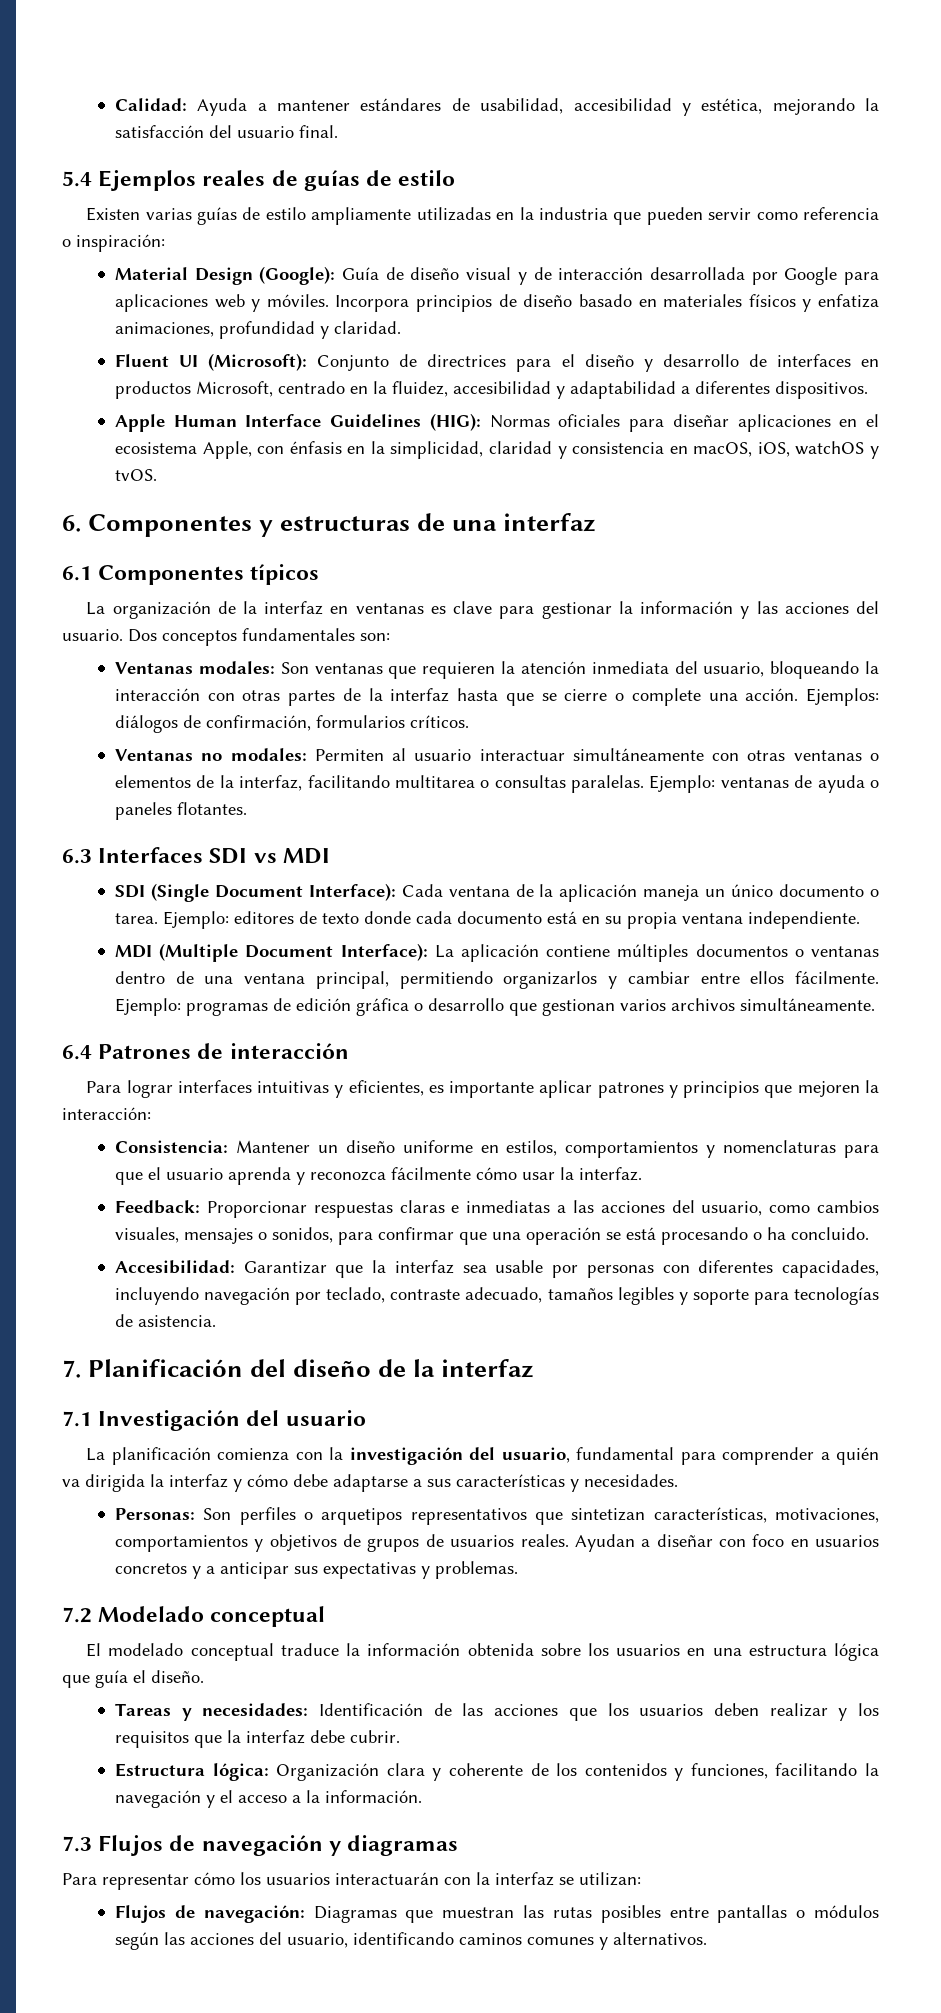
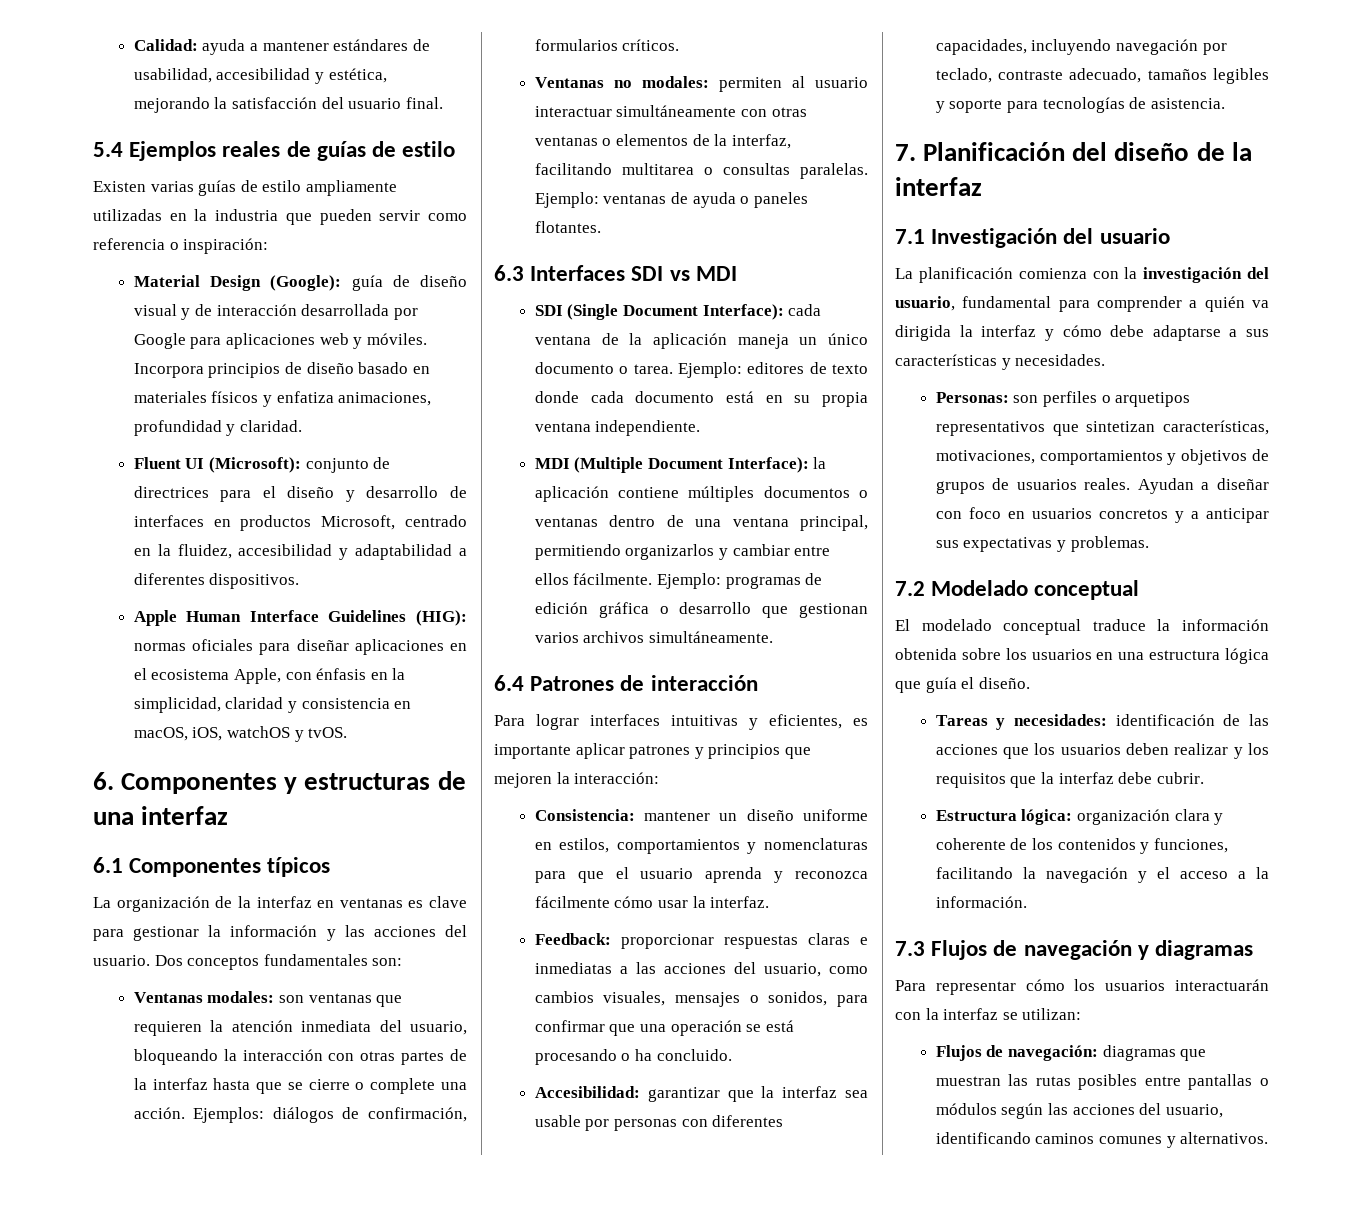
[197,98,248,116] Ayuda -> [202,39,246,55] ayuda
[342,267,380,280] Guía -> [351,275,383,291] guía
[317,355,390,371] Conjunto -> [305,458,369,473] conjunto
[489,415,550,428] Normas -> [133,643,186,651] normas
[280,662,309,674] Son -> [279,995,305,1003] son
[314,749,384,761] Permiten -> [718,77,782,92] permiten
[401,884,443,897] Cada -> [788,304,822,316] cada
[434,945,454,958] La -> [813,457,827,469] la
[235,1140,310,1153] Mantener -> [644,811,711,821] mantener
[206,1201,307,1218] Proporcionar -> [620,934,714,949] proporcionar
[243,1261,327,1274] Garantizar -> [647,1087,720,1102] garantizar
[203,1508,232,1520] Son -> [1013,395,1039,403] son
[319,1703,424,1716] Identificación -> [1115,714,1215,726] identificación
[276,1763,380,1781] Organización -> [1077,809,1171,825] organización
[313,1906,397,1923] Diagramas -> [1102,1045,1176,1061] diagramas

